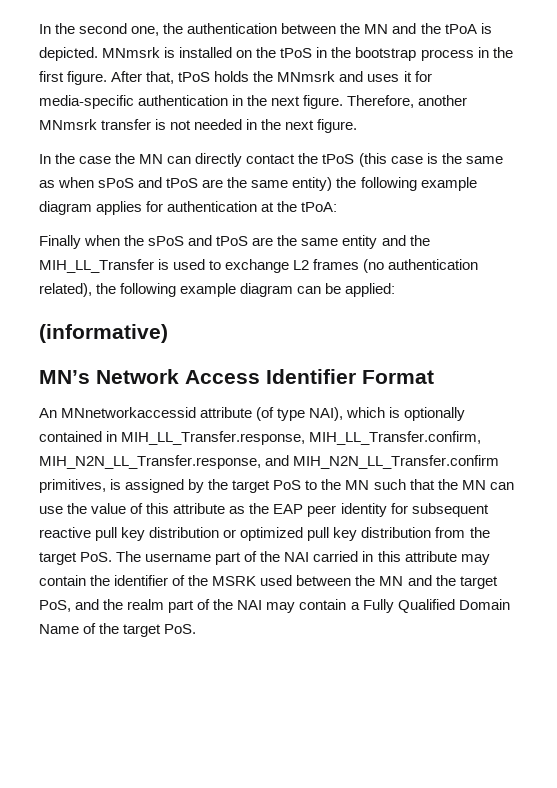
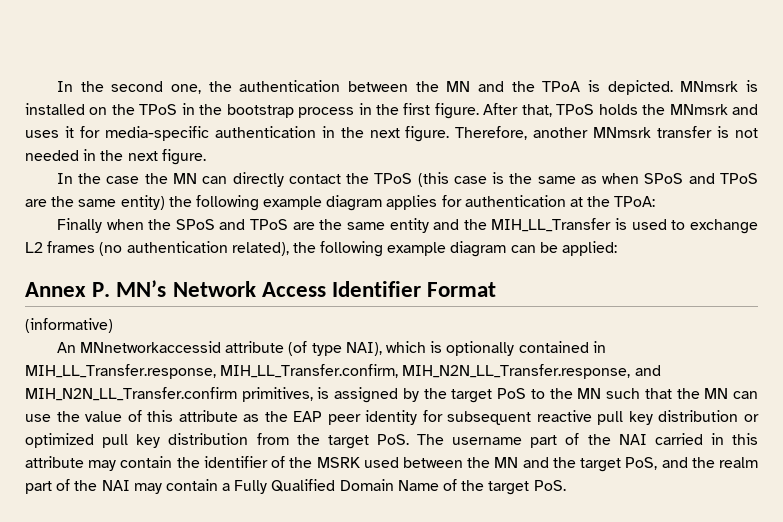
[444,24,477,34] tPoA -> [542,81,581,92] TPoA
[280,48,313,58] tPoS -> [139,104,178,115] TPoS
[178,72,211,82] tPoS -> [556,104,595,115] TPoS
[322,154,355,164] tPoS -> [374,173,413,184] TPoS
[98,177,199,188] sPoS and tPoS -> [644,173,758,184] SPoS and TPoS
[301,202,338,212] tPoA: -> [614,196,656,207] TPoA:
[148,235,249,246] sPoS and tPoS -> [175,219,289,230] SPoS and TPoS
[39,324,168,343] (informative) // -> [25,282,111,297] Annex P.
(434, 377) none -> [25,318,113,333] // (informative)

